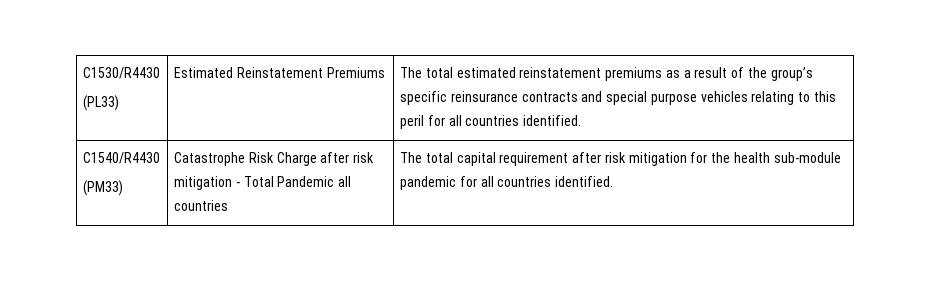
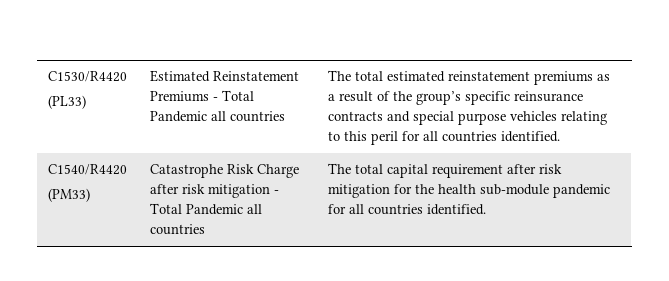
[82,67,160,79] C1530/R4430 -> [48,71,128,82] C1530/R4420
(385, 72) none -> [213,90,255,101] [150,111,286,122] - Total Pandemic all countries
[82,152,160,164] C1540/R4430 -> [48,164,128,175] C1540/R4420

